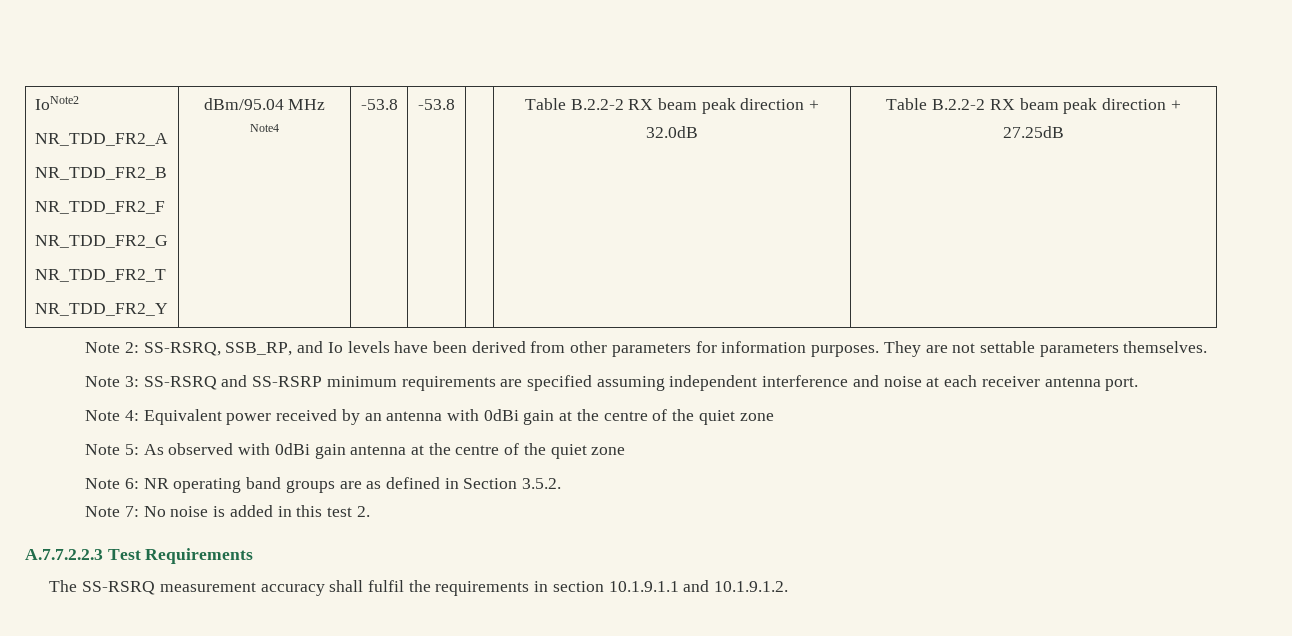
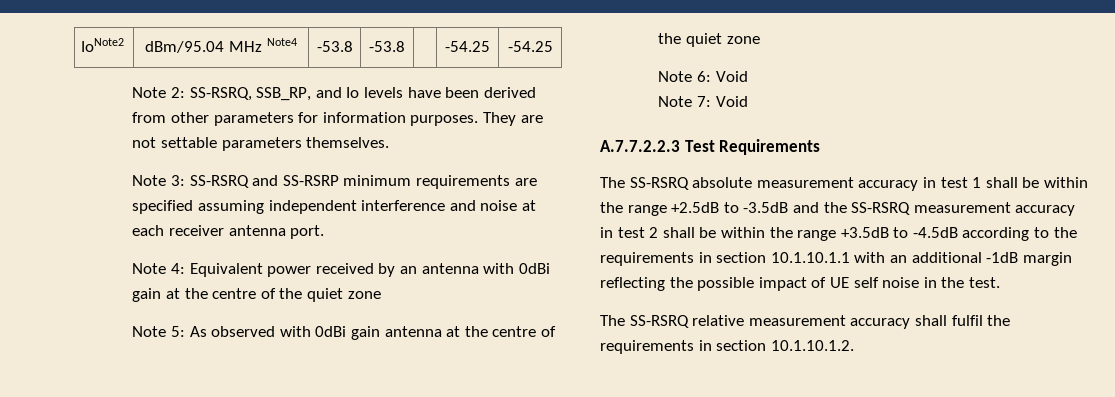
[34,133,168,146] [34,167,167,180] [34,201,165,214] [34,235,168,248] [34,269,166,282] [34,303,168,316] // NR_TDD_FR2_A // NR_TDD_FR2_B // NR_TDD_FR2_F // NR_TDD_FR2_G // NR_TDD_FR2_T // NR_TDD_FR2_Y -> (125, 45) none
[524,98,820,114] [646,126,699,138] [886,98,1181,114] [1003,126,1064,138] Table B.2.2-2 RX beam peak direction + 32.0dB | Table B.2.2-2 RX beam peak direction + 27.25dB -> [445,41,490,52] [507,41,553,52] -54.25 | -54.25
[143,477,562,493] [85,505,370,517] NR operating band groups are as defined in Section 3.5.2. // Note 7: No noise is added in this test 2. -> [715,71,748,82] [658,96,748,107] Void // Note 7: Void
(156, 588) none -> [692,177,1088,191] [600,202,1076,216] [600,227,1077,241] [600,252,1072,266] [600,277,1000,291] [600,315,745,328] absolute measurement accuracy in test 1 shall be within the range +2.5dB to -3.5dB and the SS-RSRQ measurement accuracy in test 2 shall be within the range +3.5dB to -4.5dB according to the requirements in section 10.1.10.1.1 with an additional -1dB margin reflecting the possible impact of UE self noise in the test. // The SS-RSRQ relative
[608,580,789,592] 10.1.9.1.1 and 10.1.9.1.2. -> [770,340,854,351] 10.1.10.1.2.

